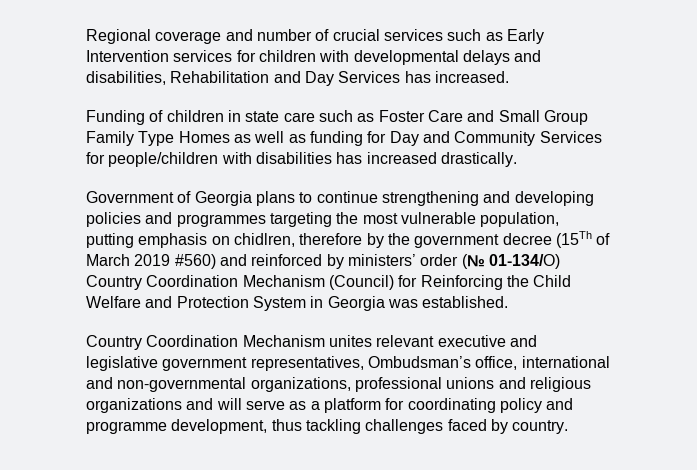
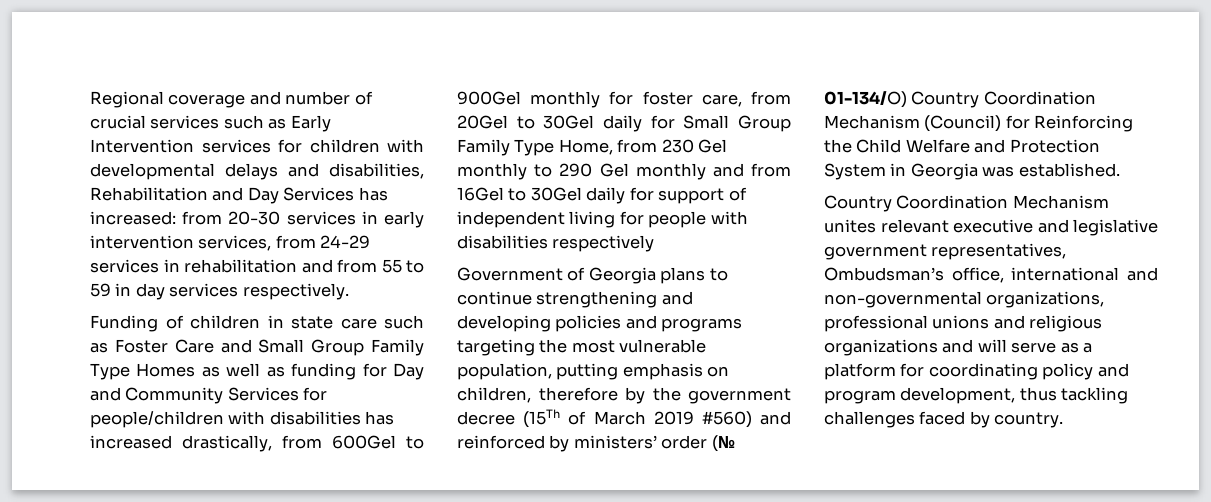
[434,71,509,83] increased. -> [90,211,424,228] [90,235,371,251] [90,259,424,273] [90,283,349,300] increased: from 20-30 services in early intervention services, from 24-29 services in rehabilitation and from 55 to 59 in day services respectively.
[440,152,517,167] drastically. -> [182,435,424,452] [457,91,791,108] [457,115,791,132] [457,139,728,156] [457,163,791,180] [457,187,747,204] [457,211,748,228] [457,235,655,252] drastically, from 600Gel to 900Gel monthly for foster care, from 20Gel to 30Gel daily for Small Group Family Type Home, from 230 Gel monthly to 290 Gel monthly and from 16Gel to 30Gel daily for support of independent living for people with disabilities respectively
[176,214,266,227] programmes -> [661,318,743,332] programs
[233,233,295,247] chidlren, -> [457,387,531,403] children,
[86,421,167,434] programme -> [824,390,896,404] program

